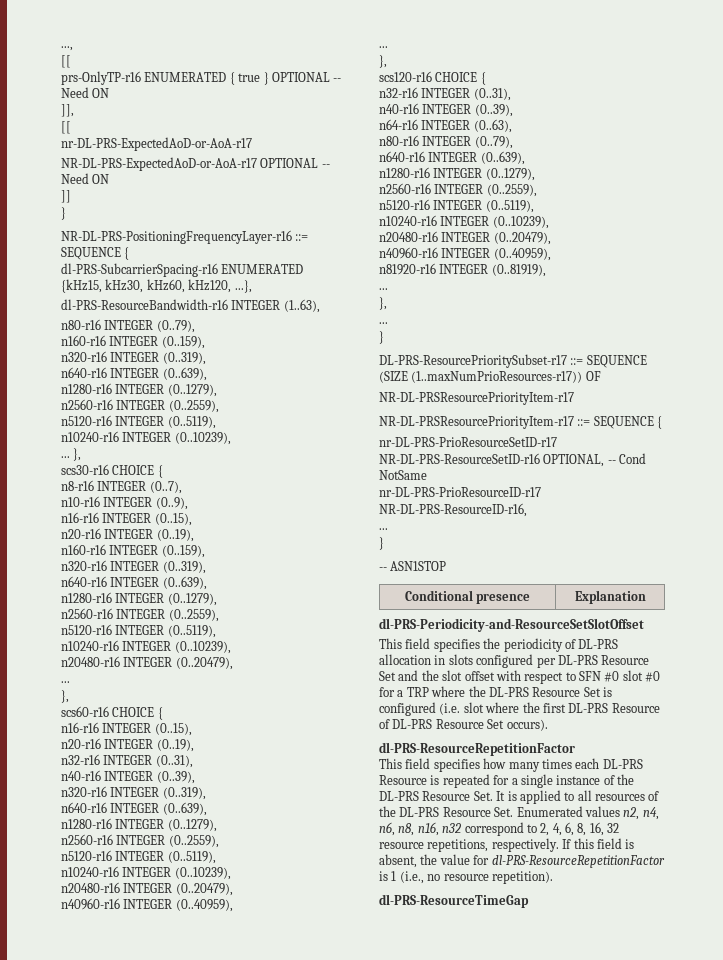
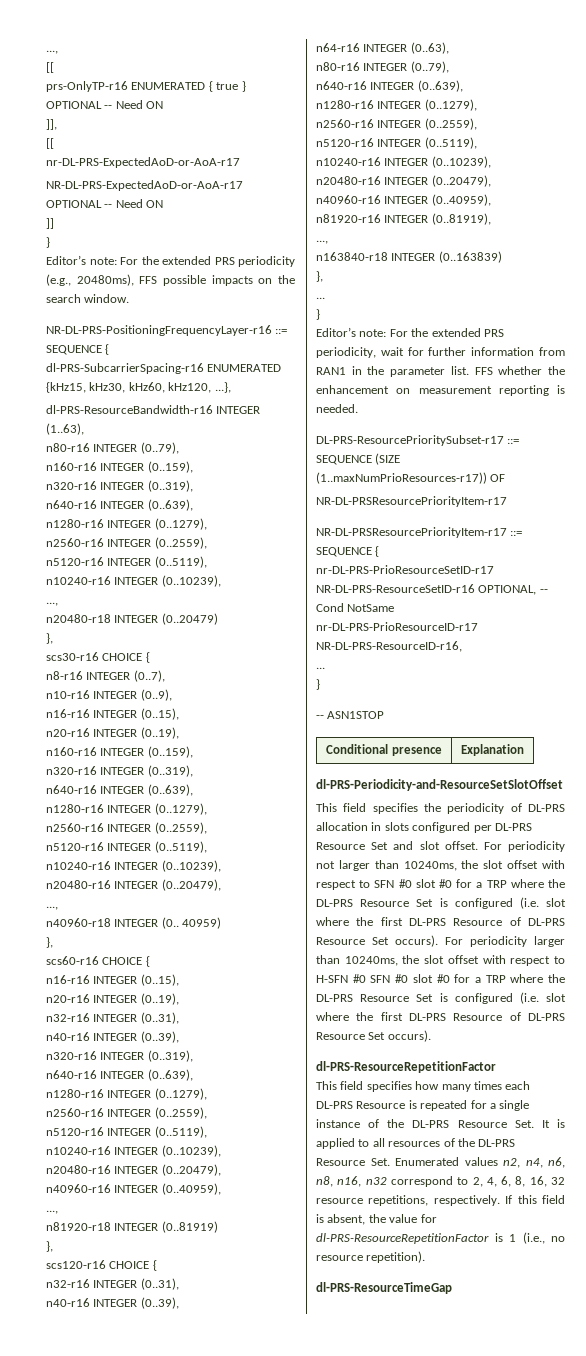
(66, 213) none -> [46,255,295,267] [46,274,295,286] [46,294,130,303] // Editor’s note: For the extended PRS periodicity (e.g., 20480ms), FFS possible impacts on the search window.
[61,456,70,458] ... -> [46,602,58,606] [46,613,218,625] ..., // n20480-r18 INTEGER (0..20479) //
[61,681,70,683] ... -> [46,906,58,910] [46,917,222,929] ..., // n40960-r18 INTEGER (0.. 40959)
[379,46,388,48] ... -> [46,1210,58,1214] [46,1221,218,1233] ..., // n81920-r18 INTEGER (0..81919)
[379,288,388,290] ... -> [316,240,328,244] [316,251,502,263] ..., // n163840-r18 INTEGER (0..163839)
(384, 337) none -> [316,327,504,337] [316,347,565,358] [316,366,565,377] [316,385,565,396] [316,404,358,413] // Editor’s note: For the extended PRS periodicity, wait for further information from RAN1 in the parameter list. FFS whether the enhancement on measurement reporting is needed.
(419, 675) none -> [419,841,565,852] [316,860,457,871] slot offset. For periodicity not larger than 10240ms,
(548, 725) none -> [445,936,565,947] [316,955,565,966] [316,974,565,983] [316,992,566,1004] [316,1012,565,1021] [316,1030,431,1042] For periodicity larger than 10240ms, the slot offset with respect to H-SFN #0 SFN #0 slot #0 for a TRP where the DL-PRS Resource Set is configured (i.e. slot where the first DL-PRS Resource of DL-PRS Resource Set occurs).

